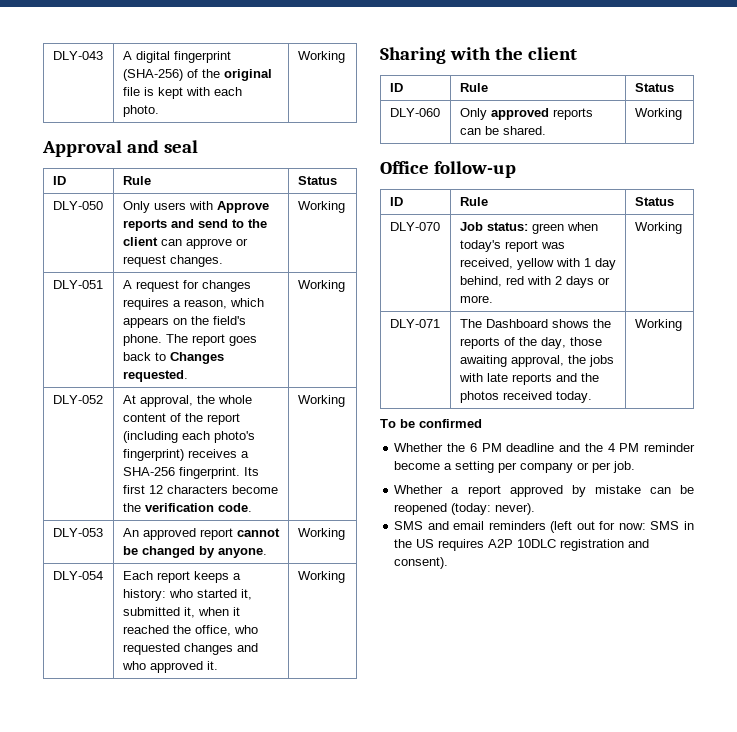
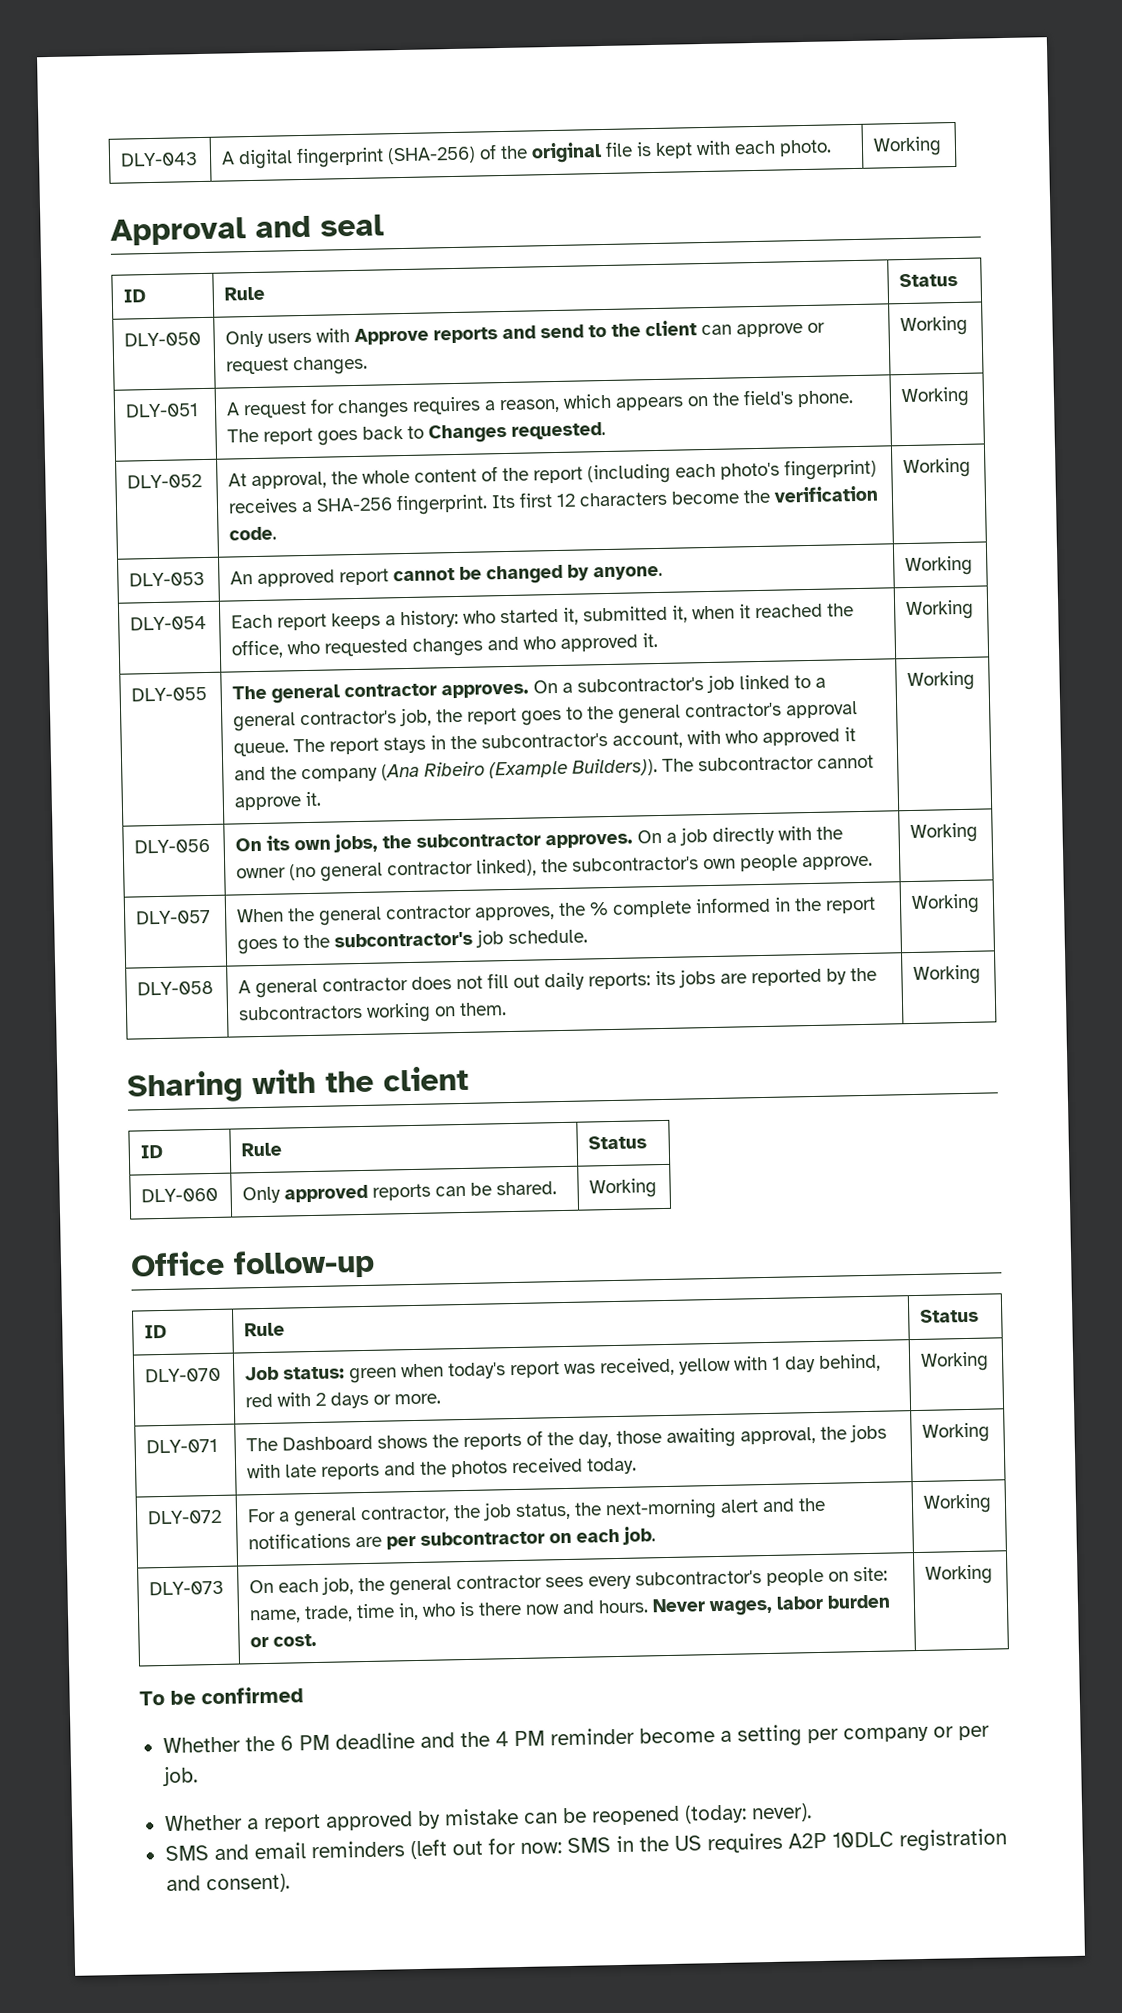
(345, 577) none -> [131,686,208,702] [232,674,827,704] [233,701,859,732] [233,727,857,757] [234,754,875,783] [234,791,322,811] [907,670,976,692] [134,838,211,854] [235,825,844,853] [236,854,874,882] [910,822,979,844] [136,909,212,925] [237,896,877,926] [237,929,589,955] [911,893,981,914] [137,980,215,996] [238,967,878,999] [238,1002,508,1023] [913,964,982,985] // DLY-055 | The general contractor approves. On a subcontractor's job linked to a general contractor's job, the report goes to the general contractor's approval queue. The report stays in the subcontractor's account, with who approved it and the company (Ana Ribeiro (Example Builders)). The subcontractor cannot approve it. | Working // DLY-056 | On its own jobs, the subcontractor approves. On a job directly with the owner (no general contractor linked), the subcontractor's own people approve. | Working // DLY-057 | When the general contractor approves, the % complete informed in the report goes to the subcontractor's job schedule. | Working // DLY-058 | A general contractor does not fill out daily reports: its jobs are reported by the subcontractors working on them. | Working
(682, 325) none -> [147,1509,223,1525] [247,1497,827,1527] [248,1526,657,1550] [923,1493,993,1514] [149,1580,225,1596] [249,1566,889,1596] [249,1594,892,1624] [250,1633,318,1648] [925,1564,994,1585] // DLY-072 | For a general contractor, the job status, the next-morning alert and the notifications are per subcontractor on each job. | Working // DLY-073 | On each job, the general contractor sees every subcontractor's people on site: name, trade, time in, who is there now and hours. Never wages, labor burden or cost. | Working

